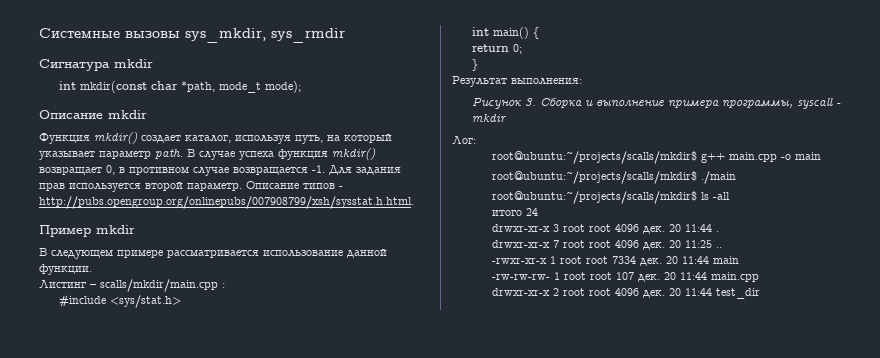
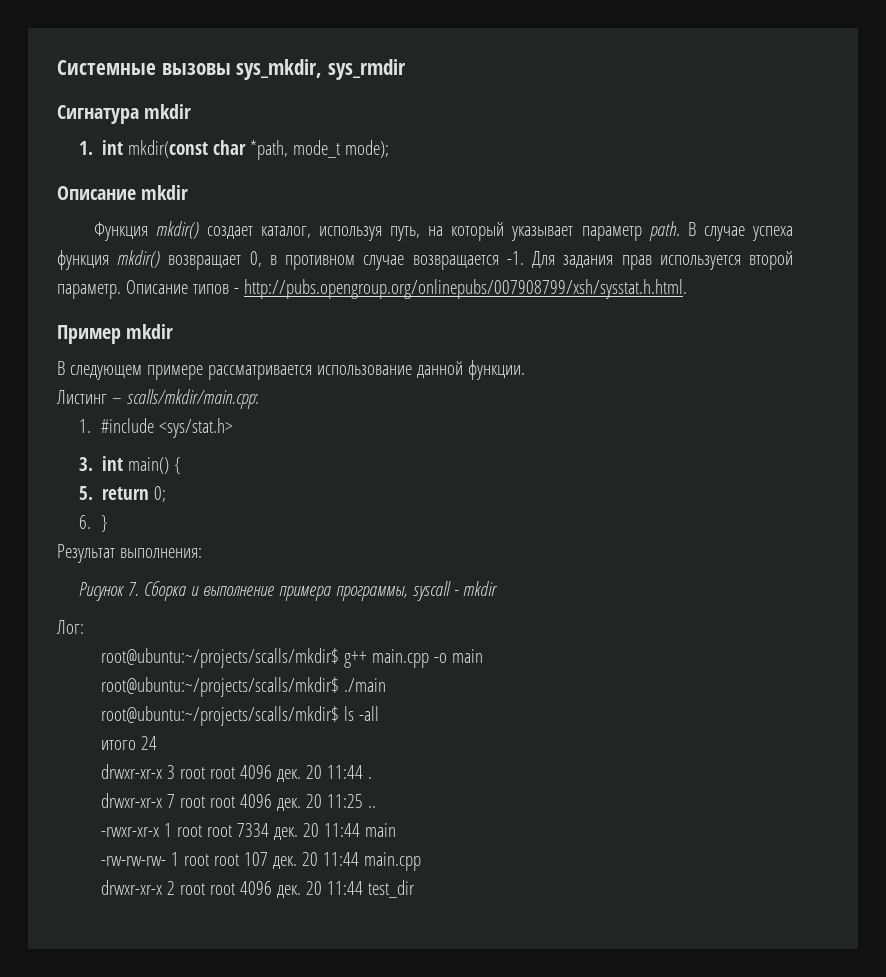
(153, 63) none -> [78,141,93,155] 1.
[100,279,225,292] scalls/mkdir/main.cpp : // -> [126,389,259,409] [78,419,91,433] scalls/mkdir/main.cpp: // 1.
(181, 301) none -> [78,457,93,471] 3.
(539, 33) none -> [78,486,93,500] 5.
(522, 49) none -> [78,515,91,529] 6.
[524,98,536,106] 3. -> [127,582,139,596] 7.

